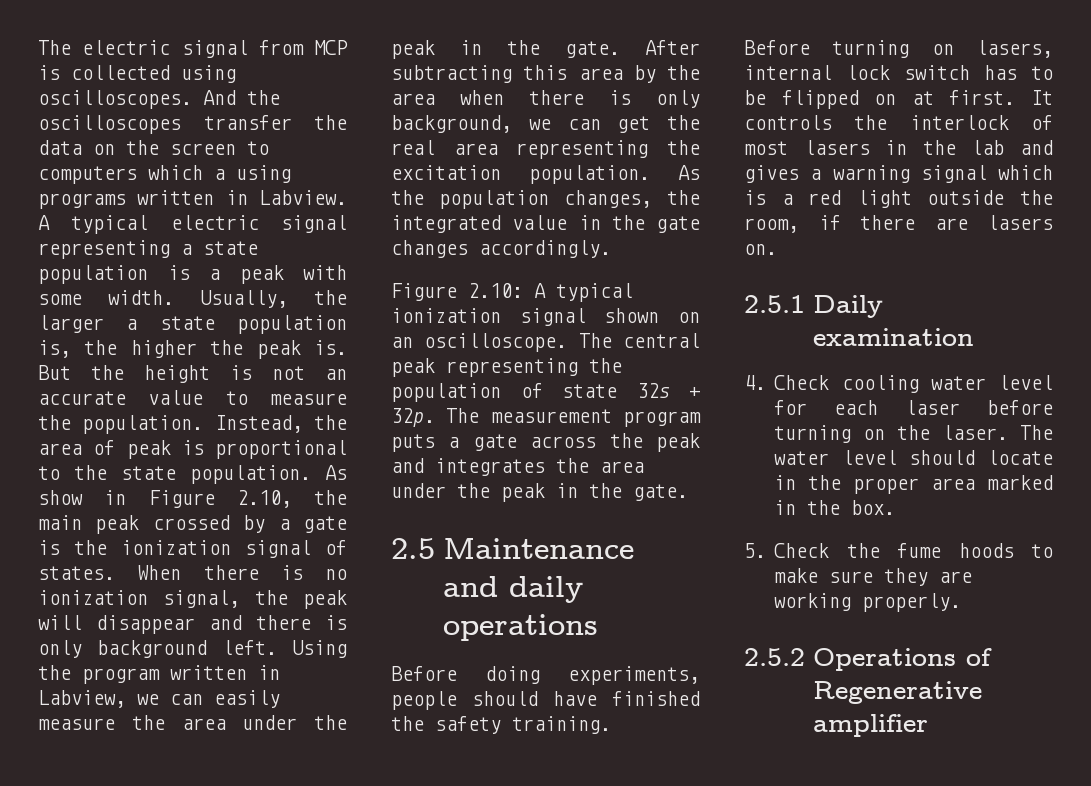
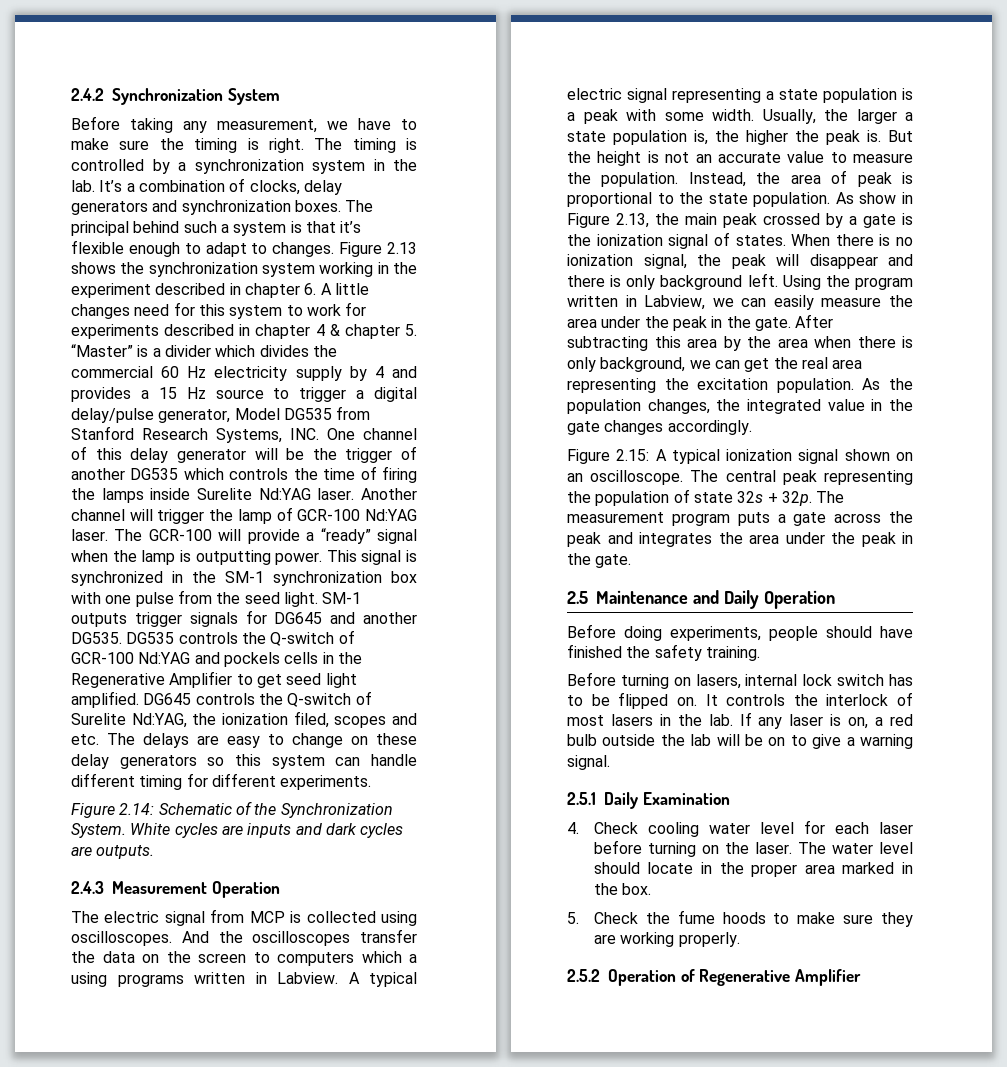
(38, 47) none -> [71,88,280,105] [71,116,417,133] [71,138,417,153] [71,159,417,174] [71,178,342,195] [71,200,374,215] [71,221,362,236] [71,240,417,257] [71,262,417,277] [71,283,369,298] [71,302,367,319] [71,324,418,339] [71,344,337,357] [71,366,418,381] [71,387,417,402] [71,406,371,423] [71,426,417,443] [71,446,417,463] [71,466,417,483] [71,488,417,503] [71,507,418,524] [71,528,417,544] [71,550,417,565] [71,571,417,586] [71,590,362,607] [71,610,417,627] [71,630,355,646] [71,652,362,667] [71,671,357,688] [71,691,372,708] [71,711,417,728] [71,733,417,748] [71,754,417,769] [71,773,372,790] [71,801,393,818] [71,823,404,838] [71,845,155,859] [71,881,280,898] 2.4.2 Synchronization System // Before taking any measurement, we have to make sure the timing is right. The timing is controlled by a synchronization system in the lab. It’s a combination of clocks, delay generators and synchronization boxes. The principal behind such a system is that it’s flexible enough to adapt to changes. Figure 2.13 shows the synchronization system working in the experiment described in chapter 6. A little changes need for this system to work for experiments described in chapter 4 & chapter 5. “Master” is a divider which divides the commercial 60 Hz electricity supply by 4 and provides a 15 Hz source to trigger a digital delay/pulse generator, Model DG535 from Stanford Research Systems, INC. One channel of this delay generator will be the trigger of another DG535 which controls the time of firing the lamps inside Surelite Nd:YAG laser. Another channel will trigger the lamp of GCR-100 Nd:YAG laser. The GCR-100 will provide a “ready” signal when the lamp is outputting power. This signal is synchronized in the SM-1 synchronization box with one pulse from the seed light. SM-1 outputs trigger signals for DG645 and another DG535. DG535 controls the Q-switch of GCR-100 Nd:YAG and pockels cells in the Regenerative Amplifier to get seed light amplified. DG645 controls the Q-switch of Surelite Nd:YAG, the ionization filed, scopes and etc. The delays are easy to change on these delay generators so this system can handle different timing for different experiments. // Figure 2.14: Schematic of the Synchronization System. White cycles are inputs and dark cycles are outputs. // 2.4.3 Measurement Operation //
[236,490,292,508] 2.10, -> [616,213,649,228] 2.13,
[468,283,523,298] 2.10: -> [616,449,650,461] 2.15:
[509,576,584,603] [443,614,599,641] daily operations -> [723,590,835,609] Daily Operation
[874,90,1016,105] on at first. -> [676,697,697,706] on.
[971,140,1053,155] [744,165,1053,183] [744,190,1053,208] [744,215,1053,233] [744,244,777,255] lab and gives a warning signal which is a red light outside the room, if there are lasers on. -> [708,712,914,729] [567,734,913,749] [567,755,610,770] lab. If any laser is on, a red bulb outside the lab will be on to give a warning signal.
[813,328,975,346] examination -> [642,792,730,805] Examination
[813,648,957,671] Operations -> [608,969,676,986] Operation
[813,714,929,737] amplifier -> [794,969,861,986] Amplifier

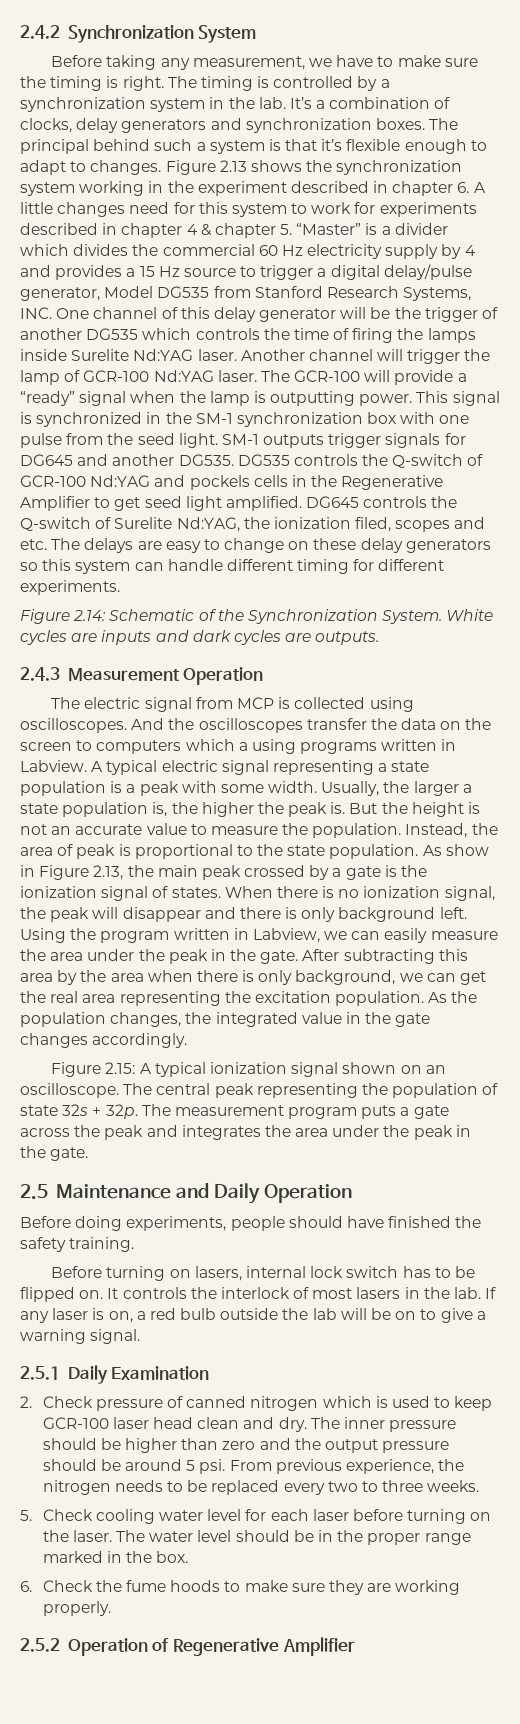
[567,822,579,834] 4. -> [20,1396,493,1411] [42,1417,457,1432] [42,1438,450,1453] [42,1459,465,1474] [42,1480,480,1495] [20,1510,32,1521] 2. Check pressure of canned nitrogen which is used to keep GCR-100 laser head clean and dry. The inner pressure should be higher than zero and the output pressure should be around 5 psi. From previous experience, the nitrogen needs to be replaced every two to three weeks. // 5.
[647,862,694,874] locate -> [293,1530,314,1542] be
[804,864,835,874] area -> [424,1533,471,1545] range
[567,912,579,924] 5. -> [20,1581,32,1592] 6.

